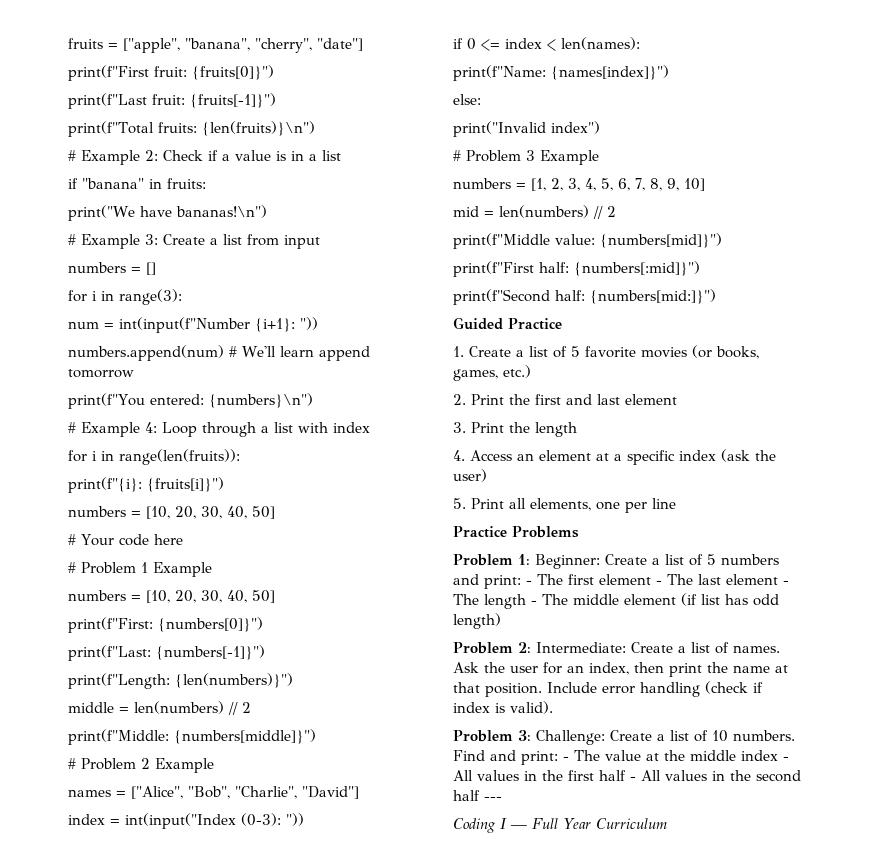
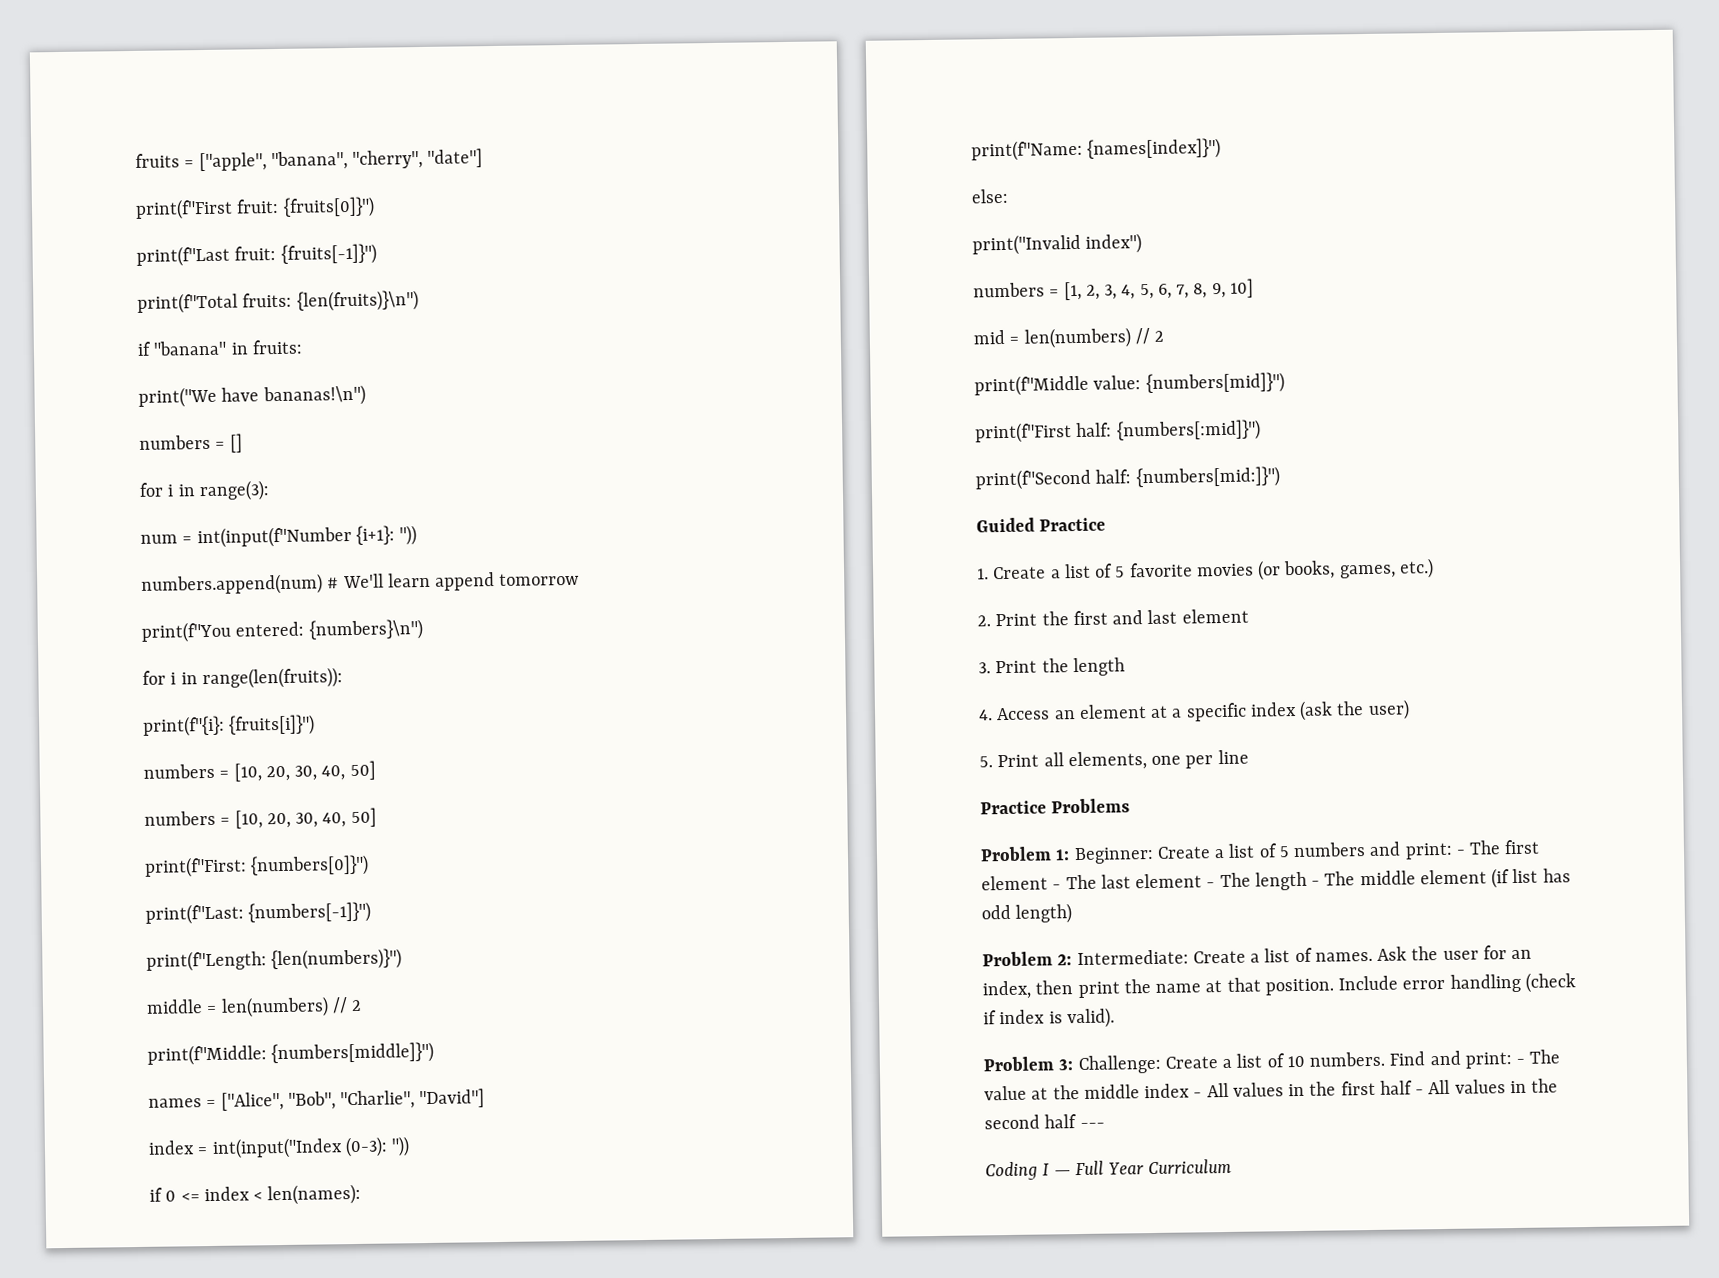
[68,150,341,165] // # Example 2: Check if a value is in a list -> (419, 301) none
[68,234,320,249] // # Example 3: Create a list from input -> (366, 395) none
[68,422,370,437] // # Example 4: Loop through a list with index -> (423, 630) none
[68,534,183,546] [68,562,212,577] // # Your code here // # Problem 1 Example -> (376, 770) none
[68,758,214,773] // # Problem 2 Example -> (435, 1053) none
[453,150,599,165] // # Problem 3 Example -> (1143, 243) none

